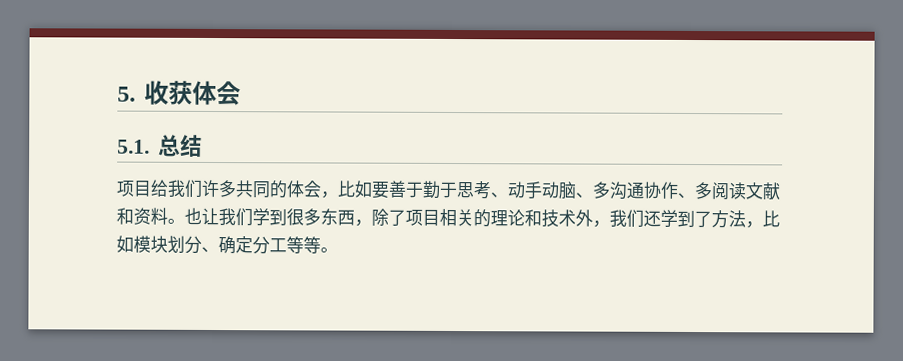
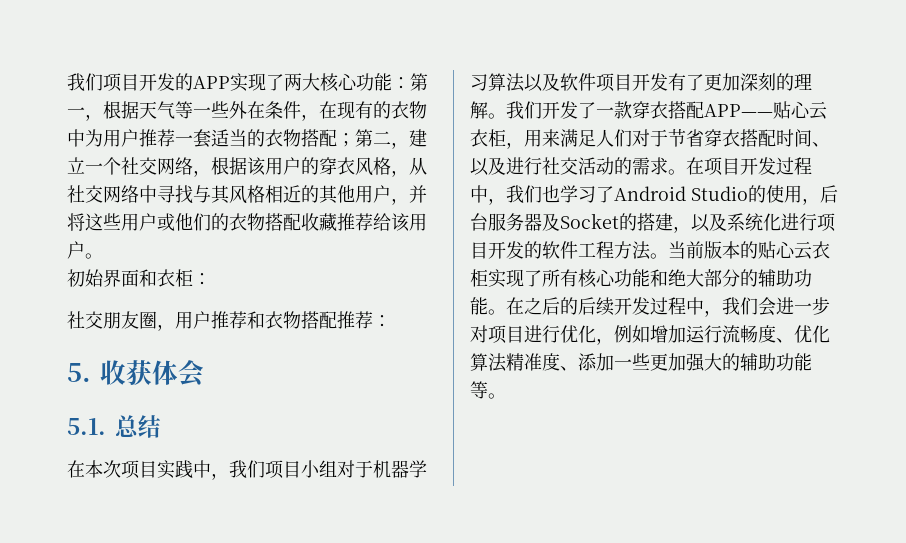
(117, 94) none -> [67,73,428,92] [67,101,427,121] [67,129,427,149] [67,157,427,177] [67,185,427,205] [67,213,427,232] [67,241,103,259] [67,269,211,287] [67,311,391,331] 我们项目开发的APP实现了两大核心功能：第一，根据天气等一些外在条件，在现有的衣物中为用户推荐一套适当的衣物搭配；第二，建立一个社交网络，根据该用户的穿衣风格，从社交网络中寻找与其风格相近的其他用户，并将这些用户或他们的衣物搭配收藏推荐给该用户。 // 初始界面和衣柜： // 社交朋友圈，用户推荐和衣物搭配推荐： //
[116,179,780,201] [116,207,780,229] [116,235,304,255] 项目给我们许多共同的体会，比如要善于勤于思考、动手动脑、多沟通协作、多阅读文献和资料。也让我们学到很多东西，除了项目相关的理论和技术外，我们还学到了方法，比如模块划分、确定分工等 -> [67,460,427,480] [470,72,812,92] [470,101,827,120] [470,129,830,149] [470,157,812,176] [470,185,838,205] [470,213,836,233] [470,241,830,260] [470,269,812,288] [470,297,830,317] [470,325,830,345] [470,353,812,372] 在本次项目实践中，我们项目小组对于机器学习算法以及软件项目开发有了更加深刻的理解。我们开发了一款穿衣搭配APP——贴心云衣柜，用来满足人们对于节省穿衣搭配时间、以及进行社交活动的需求。在项目开发过程中，我们也学习了Android Studio的使用，后台服务器及Socket的搭建，以及系统化进行项目开发的软件工程方法。当前版本的贴心云衣柜实现了所有核心功能和绝大部分的辅助功能。在之后的后续开发过程中，我们会进一步对项目进行优化，例如增加运行流畅度、优化算法精准度、添加一些更加强大的辅助功能

